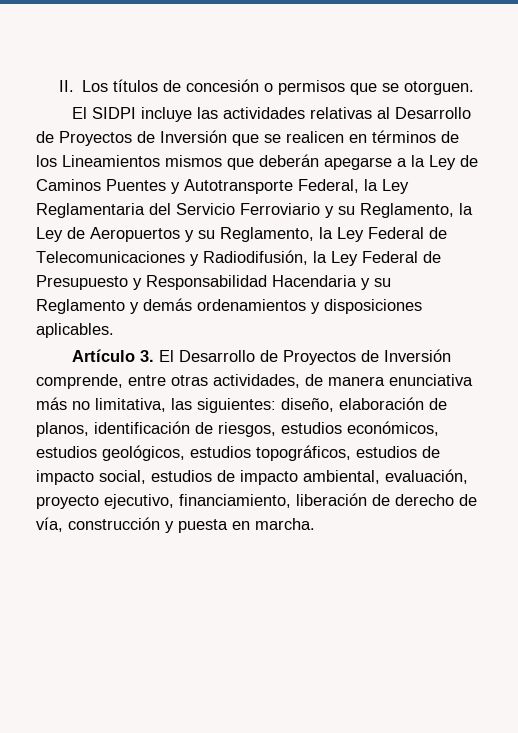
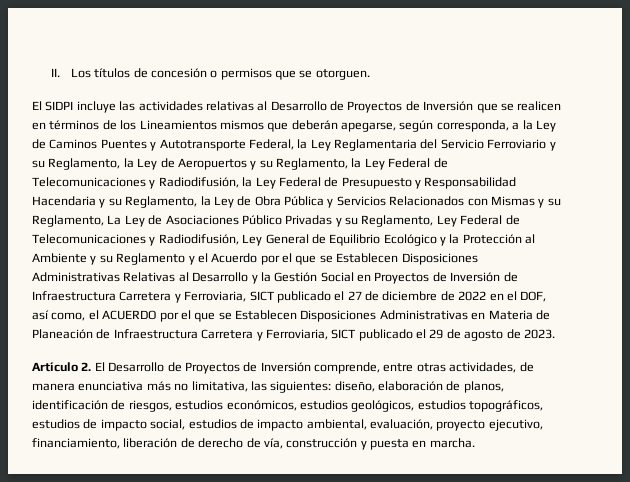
[324,157,392,170] apegarse -> [341,120,509,132] apegarse, según corresponda,
[36,298,422,314] [36,323,114,338] Reglamento y demás ordenamientos y disposiciones aplicables. -> [125,196,561,208] [32,215,520,227] [32,234,536,246] [32,253,478,265] [32,272,518,284] [32,291,547,303] [32,310,550,322] [32,329,555,341] Reglamento, la Ley de Obra Pública y Servicios Relacionados con Mismas y su Reglamento, La Ley de Asociaciones Público Privadas y su Reglamento, Ley Federal de Telecomunicaciones y Radiodifusión, Ley General de Equilibrio Ecológico y la Protección al Ambiente y su Reglamento y el Acuerdo por el que se Establecen Disposiciones Administrativas Relativas al Desarrollo y la Gestión Social en Proyectos de Inversión de Infraestructura Carretera y Ferroviaria, SICT publicado el 27 de diciembre de 2022 en el DOF, así como, el ACUERDO por el que se Establecen Disposiciones Administrativas en Materia de Planeación de Infraestructura Carretera y Ferroviaria, SICT publicado el 29 de agosto de 2023.
[139,350,154,362] 3. -> [81,362,92,371] 2.

